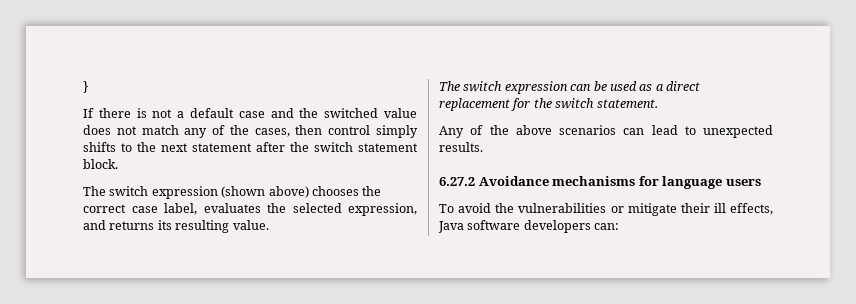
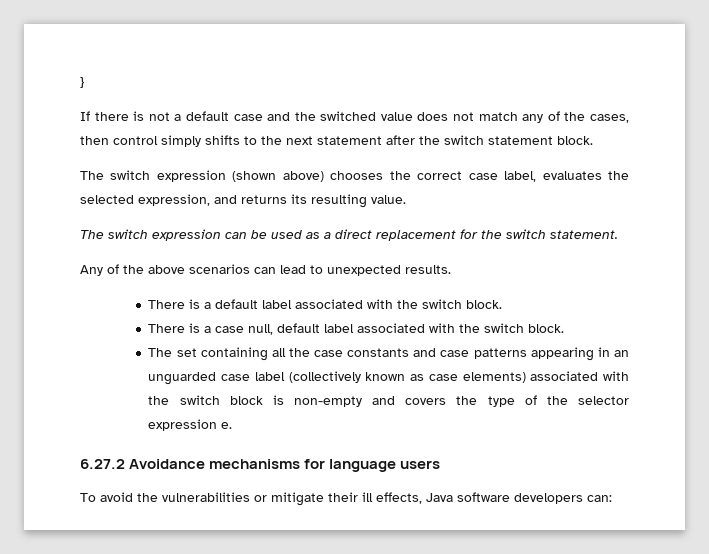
(483, 147) none -> [148,299,503,309] [148,323,565,335] [148,347,630,361] [148,371,630,385] [148,395,629,407] [148,419,233,431] // There is a default label associated with the switch block. // There is a case null, default label associated with the switch block. // The set containing all the case constants and case patterns appearing in an unguarded case label (collectively known as case elements) associated with the switch block is non-empty and covers the type of the selector expression e.

